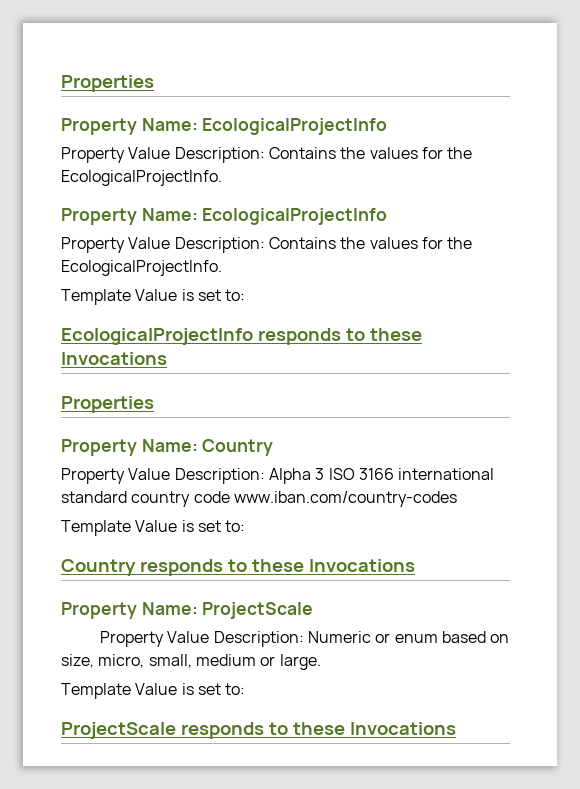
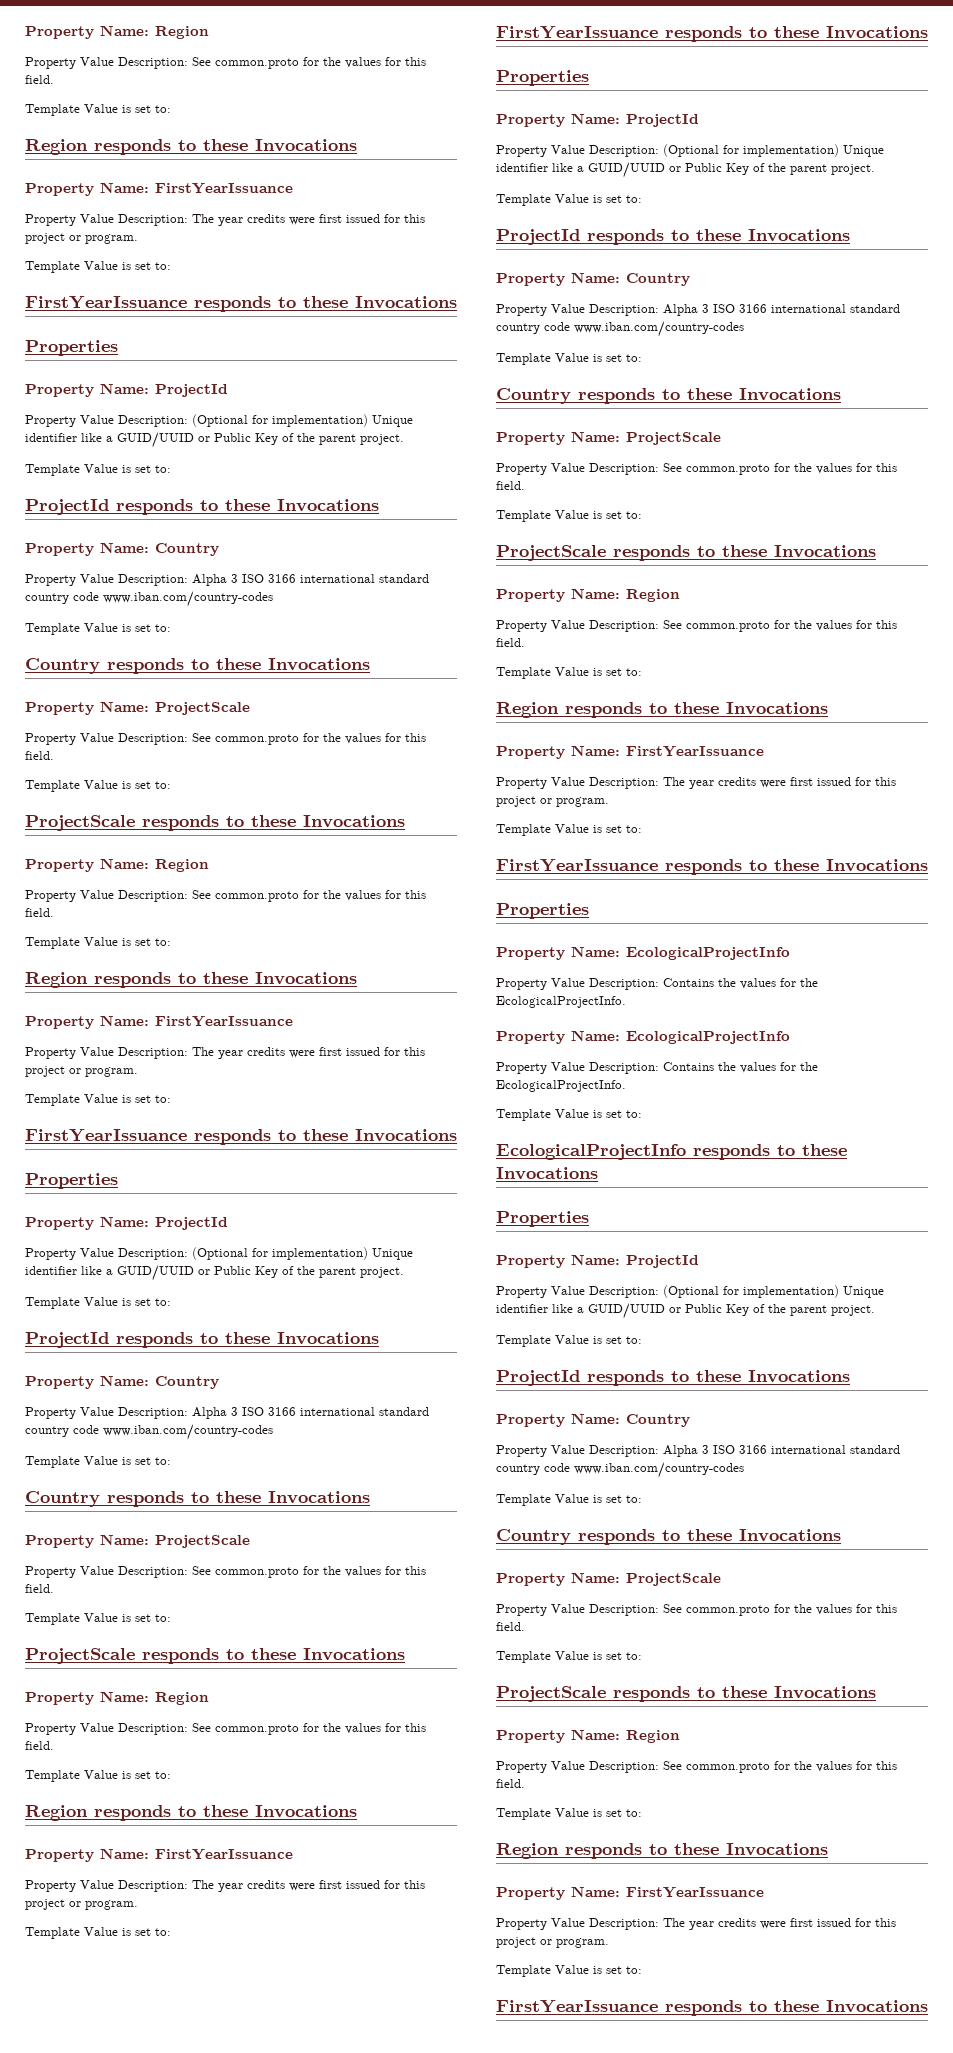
(61, 83) none -> [25,25,209,39] [25,57,426,69] [25,75,54,84] [25,104,171,116] [25,139,357,155] [25,182,293,196] [25,214,425,226] [25,233,138,244] [25,261,171,273] [25,296,457,312] [25,340,118,356] [25,383,228,397] [25,414,413,427] [25,432,404,448] [25,464,171,476] [25,499,379,515] [25,542,219,556] [25,574,429,586] [25,591,273,607] [25,623,171,635] [25,658,370,674] [25,701,250,715] [25,733,426,745] [25,751,54,760] [25,780,171,792] [25,815,405,831] [25,858,209,872] [25,890,426,902] [25,908,54,917] [25,937,171,949] [25,972,357,988] [25,1015,293,1029] [25,1047,425,1059] [25,1066,138,1077] [25,1094,171,1106] [25,1129,457,1145] [25,1173,118,1189] [25,1216,228,1230] [25,1247,413,1260] [25,1265,404,1281] [25,1297,171,1309] [25,1332,379,1348] [25,1375,219,1389] [25,1407,429,1419] [25,1424,273,1440] [25,1456,171,1468] [25,1491,370,1507] [25,1534,250,1548] [25,1566,426,1578] [25,1584,54,1593] [25,1613,171,1625] [25,1648,405,1664] [25,1691,209,1705] [25,1723,426,1735] [25,1741,54,1750] [25,1770,171,1782] [25,1805,357,1821] [25,1848,293,1862] [25,1880,425,1892] [25,1899,138,1910] [25,1927,171,1939] [496,26,928,42] [496,70,589,86] [496,113,699,127] [496,144,884,157] [496,162,875,178] [496,194,642,206] [496,229,850,245] [496,272,690,286] [496,304,900,316] [496,321,744,337] [496,353,642,365] [496,388,841,404] [496,431,721,445] [496,463,897,475] [496,481,525,490] [496,510,642,522] [496,545,876,561] [496,588,680,602] [496,620,897,632] [496,638,525,647] [496,667,642,679] [496,702,828,718] [496,745,764,759] [496,777,896,789] [496,796,609,807] [496,824,642,836] [496,859,928,875] Property Name: Region // Property Value Description: See common.proto for the values for this field. // Template Value is set to: // Region responds to these Invocations // Property Name: FirstYearIssuance // Property Value Description: The year credits were first issued for this project or program. // Template Value is set to: // FirstYearIssuance responds to these Invocations // Properties // Property Name: ProjectId // Property Value Description: (Optional for implementation) Unique identifier like a GUID/UUID or Public Key of the parent project. // Template Value is set to: // ProjectId responds to these Invocations // Property Name: Country // Property Value Description: Alpha 3 ISO 3166 international standard country code www.iban.com/country-codes // Template Value is set to: // Country responds to these Invocations // Property Name: ProjectScale // Property Value Description: See common.proto for the values for this field. // Template Value is set to: // ProjectScale responds to these Invocations // Property Name: Region // Property Value Description: See common.proto for the values for this field. // Template Value is set to: // Region responds to these Invocations // Property Name: FirstYearIssuance // Property Value Description: The year credits were first issued for this project or program. // Template Value is set to: // FirstYearIssuance responds to these Invocations // Properties // Property Name: ProjectId // Property Value Description: (Optional for implementation) Unique identifier like a GUID/UUID or Public Key of the parent project. // Template Value is set to: // ProjectId responds to these Invocations // Property Name: Country // Property Value Description: Alpha 3 ISO 3166 international standard country code www.iban.com/country-codes // Template Value is set to: // Country responds to these Invocations // Property Name: ProjectScale // Property Value Description: See common.proto for the values for this field. // Template Value is set to: // ProjectScale responds to these Invocations // Property Name: Region // Property Value Description: See common.proto for the values for this field. // Template Value is set to: // Region responds to these Invocations // Property Name: FirstYearIssuance // Property Value Description: The year credits were first issued for this project or program. // Template Value is set to: // FirstYearIssuance responds to these Invocations // Properties // Property Name: ProjectId // Property Value Description: (Optional for implementation) Unique identifier like a GUID/UUID or Public Key of the parent project. // Template Value is set to: // ProjectId responds to these Invocations // Property Name: Country // Property Value Description: Alpha 3 ISO 3166 international standard country code www.iban.com/country-codes // Template Value is set to: // Country responds to these Invocations // Property Name: ProjectScale // Property Value Description: See common.proto for the values for this field. // Template Value is set to: // ProjectScale responds to these Invocations // Property Name: Region // Property Value Description: See common.proto for the values for this field. // Template Value is set to: // Region responds to these Invocations // Property Name: FirstYearIssuance // Property Value Description: The year credits were first issued for this project or program. // Template Value is set to: // FirstYearIssuance responds to these Invocations //
(154, 404) none -> [496,1254,699,1268] [496,1285,884,1298] [496,1303,875,1319] [496,1335,642,1347] [496,1370,850,1386] // Property Name: ProjectId // Property Value Description: (Optional for implementation) Unique identifier like a GUID/UUID or Public Key of the parent project. // Template Value is set to: // ProjectId responds to these Invocations
[308,631,510,643] [61,654,321,670] Numeric or enum based on size, micro, small, medium or large. -> [663,1604,897,1616] [496,1622,525,1631] See common.proto for the values for this field.
(456, 728) none -> [496,1729,680,1743] [496,1761,897,1773] [496,1779,525,1788] [496,1808,642,1820] [496,1843,828,1859] [496,1886,764,1900] [496,1918,896,1930] [496,1937,609,1948] [496,1965,642,1977] [496,2000,928,2016] // Property Name: Region // Property Value Description: See common.proto for the values for this field. // Template Value is set to: // Region responds to these Invocations // Property Name: FirstYearIssuance // Property Value Description: The year credits were first issued for this project or program. // Template Value is set to: // FirstYearIssuance responds to these Invocations

